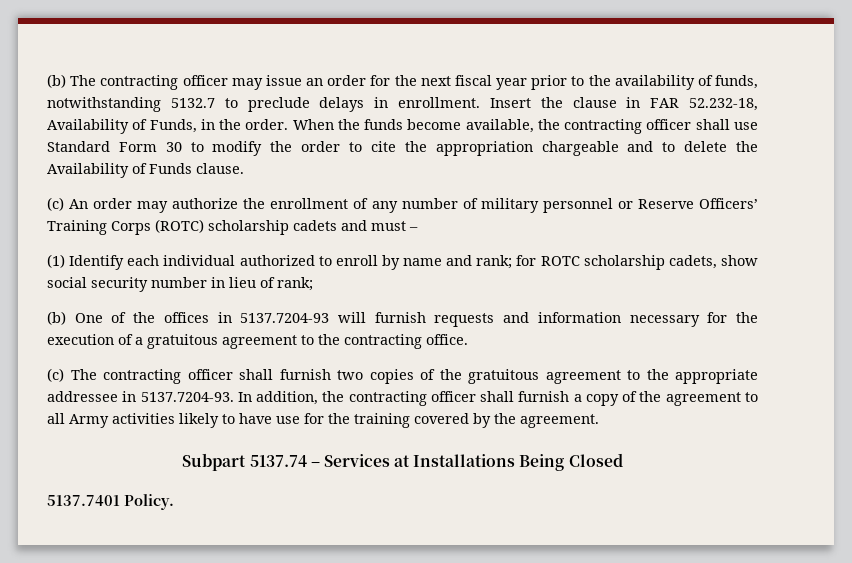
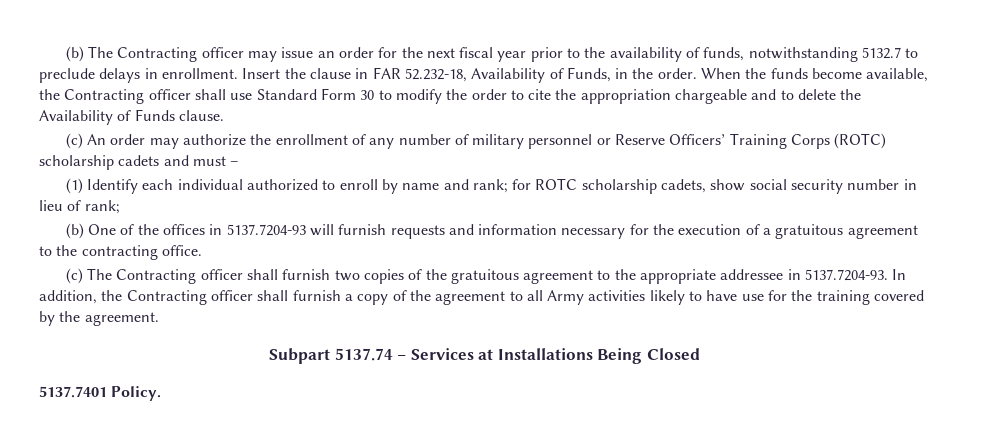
[100,75,179,90] contracting -> [117,47,198,62] Contracting
[564,119,643,134] contracting -> [64,89,145,104] Contracting
[103,369,181,384] contracting -> [116,269,197,284] Contracting
[348,391,427,406] contracting -> [126,290,207,305] Contracting

